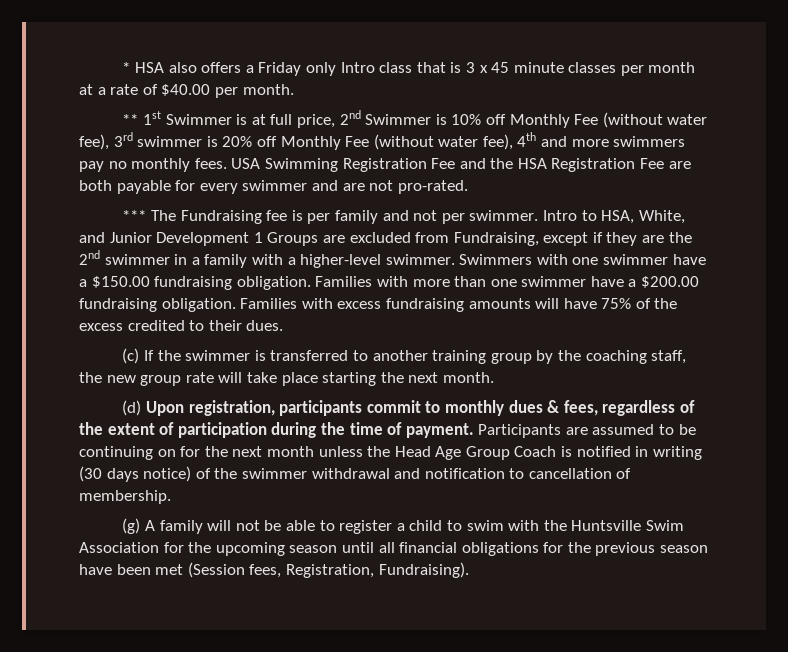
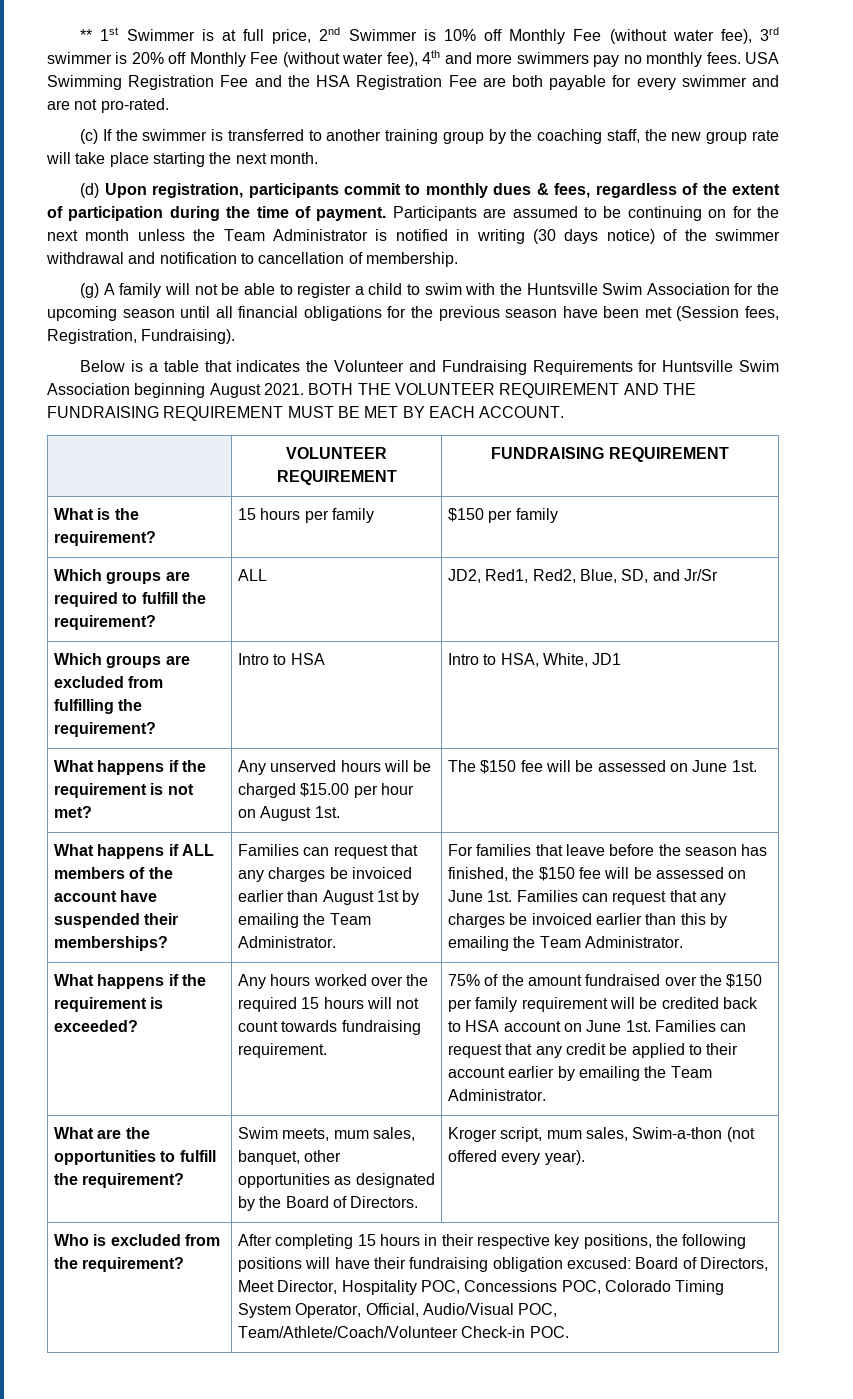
[122,62,696,76] [79,84,294,98] * HSA also offers a Friday only Intro class that is 3 x 45 minute classes per month at a rate of $40.00 per month. // -> (80, 35) none
[122,210,685,224] [79,232,692,246] [79,250,706,268] [79,276,700,290] [79,298,678,312] [79,320,284,331] // *** The Fundraising fee is per family and not per swimmer. Intro to HSA, White, and Junior Development 1 Groups are excluded from Fundraising, except if they are the 2nd swimmer in a family with a higher-level swimmer. Swimmers with one swimmer have a $150.00 fundraising obligation. Families with more than one swimmer have a $200.00 fundraising obligation. Families with excess fundraising amounts will have 75% of the excess credited to their dues. -> (169, 105) none
[394,446,557,460] Head Age Group Coach -> [223,229,368,241] Team Administrator
(469, 570) none -> [80,360,779,375] [47,383,696,398] [47,406,565,421] [286,447,387,459] [276,470,397,485] [491,447,729,462] [53,508,139,520] [53,531,156,546] [237,508,374,523] [447,508,558,523] [53,569,190,584] [53,592,206,607] [53,615,156,630] [237,569,267,581] [447,569,718,583] [53,653,190,668] [53,676,164,688] [53,699,143,714] [53,722,156,737] [237,653,325,665] [447,653,622,667] [53,760,206,775] [53,783,194,798] [53,806,92,818] [237,760,432,775] [237,783,414,798] [237,806,340,821] [447,760,757,774] [53,844,214,859] [53,867,173,879] [53,890,158,902] [53,913,179,928] [53,936,168,951] [237,844,418,859] [237,867,412,882] [237,890,420,905] [237,913,371,928] [237,936,336,948] [447,844,768,856] [447,867,747,881] [447,890,726,905] [447,913,727,928] [447,936,683,951] [53,974,206,989] [53,997,164,1012] [53,1020,138,1032] [237,974,429,989] [237,997,420,1012] [237,1020,421,1035] [237,1043,327,1058] [447,974,763,988] [447,997,758,1012] [447,1020,747,1032] [447,1043,739,1058] [447,1066,712,1081] [447,1089,546,1101] [53,1127,150,1139] [53,1150,216,1165] [53,1173,185,1188] [237,1127,415,1141] [237,1150,342,1165] [237,1173,435,1188] [237,1196,419,1211] [447,1127,755,1142] [447,1150,585,1165] [53,1234,220,1246] [53,1257,185,1272] [237,1234,747,1249] [237,1257,768,1272] [237,1280,725,1295] [237,1303,558,1318] [237,1326,569,1338] // Below is a table that indicates the Volunteer and Fundraising Requirements for Huntsville Swim Association beginning August 2021. BOTH THE VOLUNTEER REQUIREMENT AND THE FUNDRAISING REQUIREMENT MUST BE MET BY EACH ACCOUNT. // | VOLUNTEER REQUIREMENT | FUNDRAISING REQUIREMENT // What is the requirement? | 15 hours per family | $150 per family // Which groups are required to fulfill the requirement? | ALL | JD2, Red1, Red2, Blue, SD, and Jr/Sr // Which groups are excluded from fulfilling the requirement? | Intro to HSA | Intro to HSA, White, JD1 // What happens if the requirement is not met? | Any unserved hours will be charged $15.00 per hour on August 1st. | The $150 fee will be assessed on June 1st. // What happens if ALL members of the account have suspended their memberships? | Families can request that any charges be invoiced earlier than August 1st by emailing the Team Administrator. | For families that leave before the season has finished, the $150 fee will be assessed on June 1st. Families can request that any charges be invoiced earlier than this by emailing the Team Administrator. // What happens if the requirement is exceeded? | Any hours worked over the required 15 hours will not count towards fundraising requirement. | 75% of the amount fundraised over the $150 per family requirement will be credited back to HSA account on June 1st. Families can request that any credit be applied to their account earlier by emailing the Team Administrator. // What are the opportunities to fulfill the requirement? | Swim meets, mum sales, banquet, other opportunities as designated by the Board of Directors. | Kroger script, mum sales, Swim-a-thon (not offered every year). // Who is excluded from the requirement? | After completing 15 hours in their respective key positions, the following positions will have their fundraising obligation excused: Board of Directors, Meet Director, Hospitality POC, Concessions POC, Colorado Timing System Operator, Official, Audio/Visual POC, Team/Athlete/Coach/Volunteer Check-in POC.

